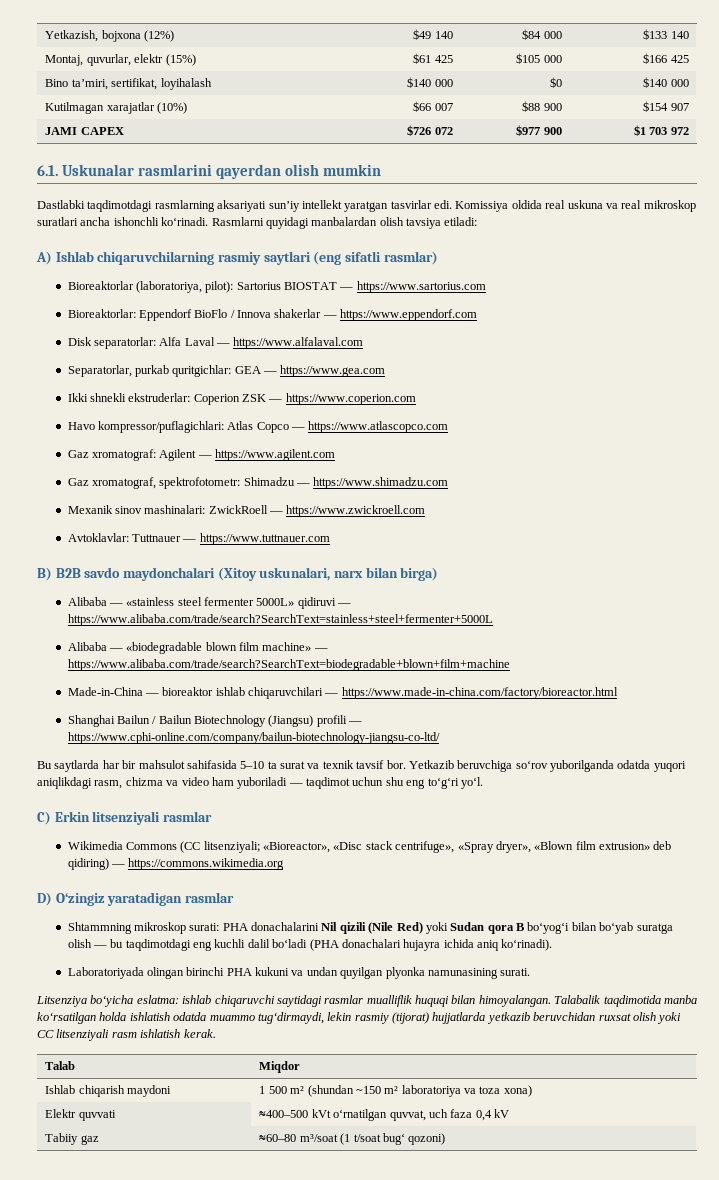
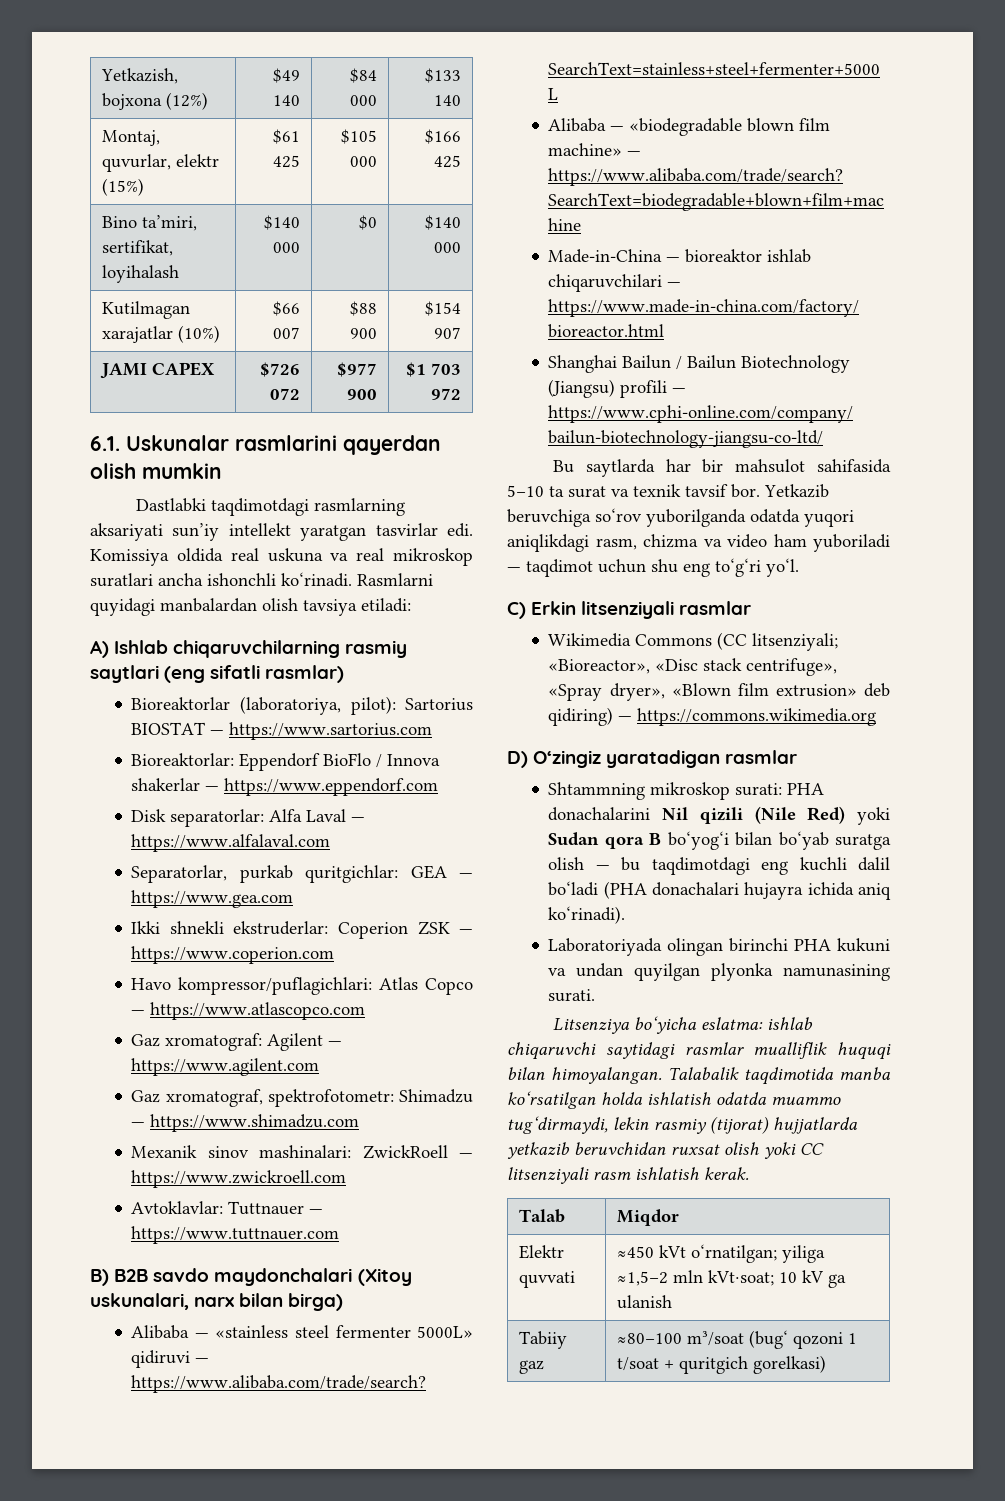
[45,1085,172,1097] [259,1085,532,1097] [45,1109,116,1121] [259,1109,492,1121] Ishlab chiqarish maydoni | 1 500 m² (shundan ~150 m² laboratoriya va toza xona) // Elektr quvvati | ≈400–500 kVt o‘rnatilgan quvvat, uch faza 0,4 -> [518,1245,564,1259] [518,1271,575,1288] [616,1244,825,1263] [616,1270,797,1286] Elektr quvvati | ≈450 kVt o‘rnatilgan; yiliga ≈1,5–2 mln kVt·soat; 10
(510, 1113) none -> [827,1274,846,1288] [616,1295,672,1309] ga ulanish
[259,1133,446,1145] ≈60–80 m³/soat (1 t/soat bug‘ qozoni) -> [616,1330,857,1349] [616,1355,826,1374] ≈80–100 m³/soat (bug‘ qozoni 1 t/soat + quritgich gorelkasi)

